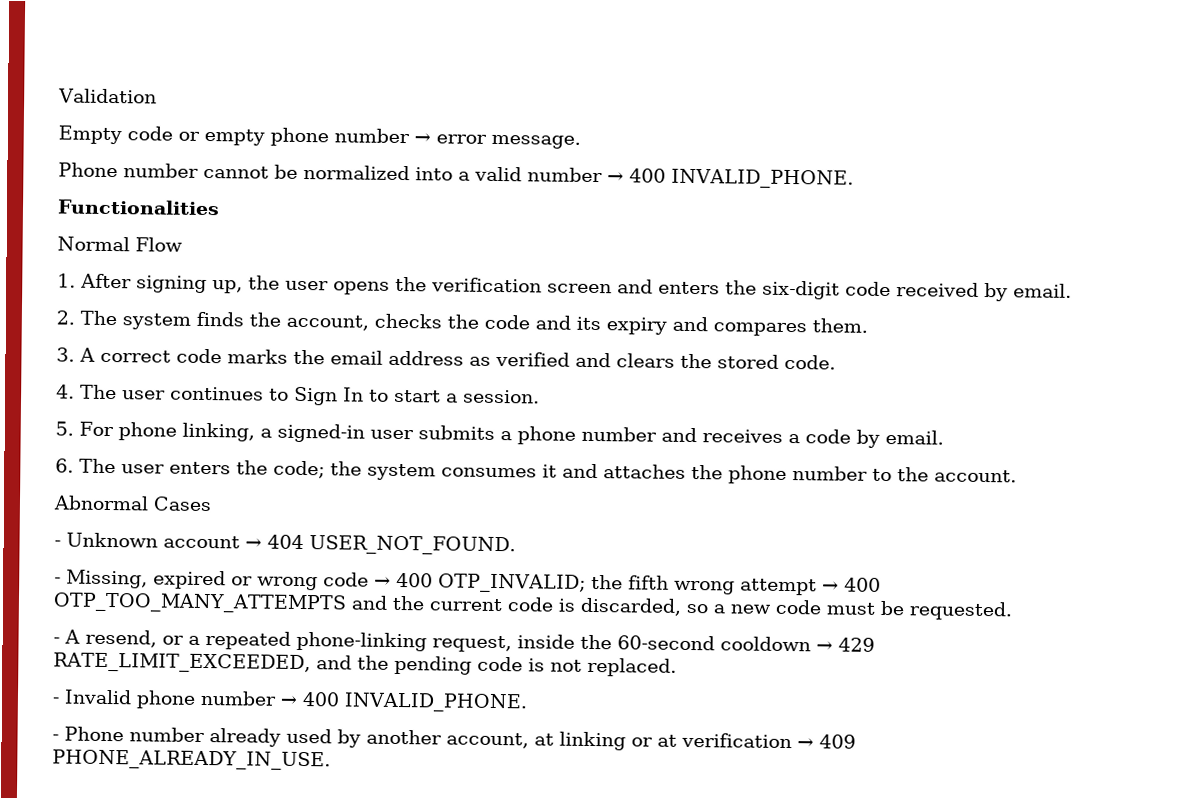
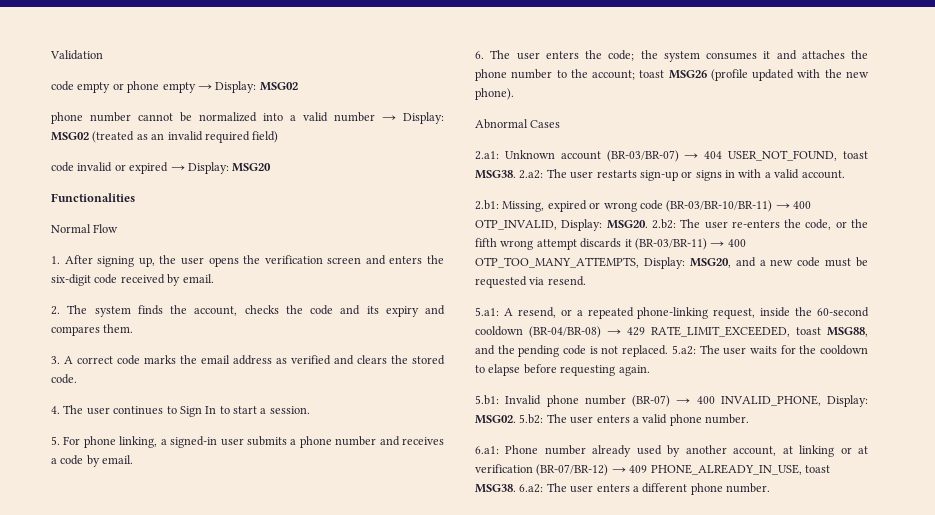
[58,125,581,149] [58,162,118,178] Empty code or empty phone number → error message. // Phone -> [51,81,298,93] [51,112,83,124] code empty or phone empty → Display: MSG02 // phone
[629,168,854,189] 400 INVALID_PHONE. -> [403,112,444,124] [51,131,279,143] [51,162,272,174] Display: MSG02 (treated as an invalid required field) // code invalid or expired → Display: MSG20
[934,469,1017,483] account. -> [592,69,869,81] [475,88,514,100] account; toast MSG26 (profile updated with the new phone).
[54,540,61,547] - -> [475,151,499,160] 2.a1:
(240, 542) none -> [606,150,679,162] (BR-03/BR-07)
[309,535,516,556] [54,577,61,584] USER_NOT_FOUND. // - -> [728,150,868,161] [475,169,845,181] [475,200,499,210] USER_NOT_FOUND, toast MSG38. 2.a2: The user restarts sign-up or signs in with a valid account. // 2.b1:
[374,572,881,596] [53,592,708,616] → 400 OTP_INVALID; the fifth wrong attempt → 400 OTP_TOO_MANY_ATTEMPTS and the current code is discarded, so -> [666,200,811,212] [475,219,868,231] [475,238,746,250] [475,257,756,269] (BR-03/BR-10/BR-11) → 400 OTP_INVALID, Display: MSG20. 2.b2: The user re-enters the code, or the fifth wrong attempt discards it (BR-03/BR-11) → 400 OTP_TOO_MANY_ATTEMPTS, Display: MSG20, and
[908,601,1012,621] [53,637,60,644] requested. // - -> [475,276,586,288] [475,307,499,316] requested via resend. // 5.a1:
(811, 644) none -> [529,326,601,338] (BR-04/BR-08)
(311, 663) none -> [796,327,868,337] toast MSG88,
[52,697,59,704] // - -> [671,345,868,355] [475,364,650,376] [475,395,499,405] 5.a2: The user waits for the cooldown to elapse before requesting again. // 5.b1:
[280,692,528,713] [52,734,59,741] → 400 INVALID_PHONE. // - -> [632,395,868,407] [475,414,749,426] [475,446,499,454] (BR-07) → 400 INVALID_PHONE, Display: MSG02. 5.b2: The user enters a valid phone number. // 6.a1:
(792, 740) none -> [536,464,609,476] (BR-07/BR-12)
[52,749,331,771] PHONE_ALREADY_IN_USE. -> [650,464,830,475] [475,483,770,495] PHONE_ALREADY_IN_USE, toast MSG38. 6.a2: The user enters a different phone number.

